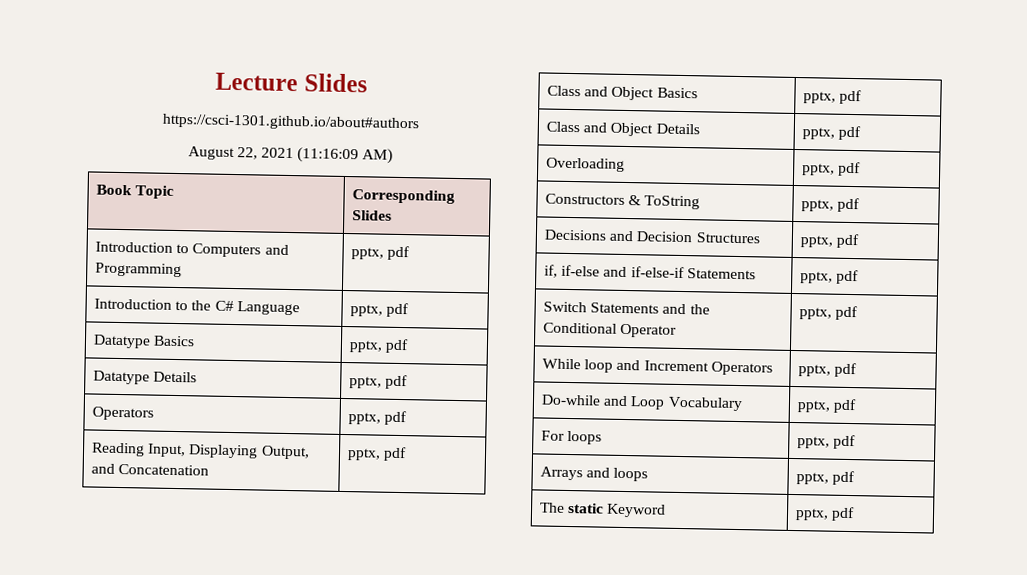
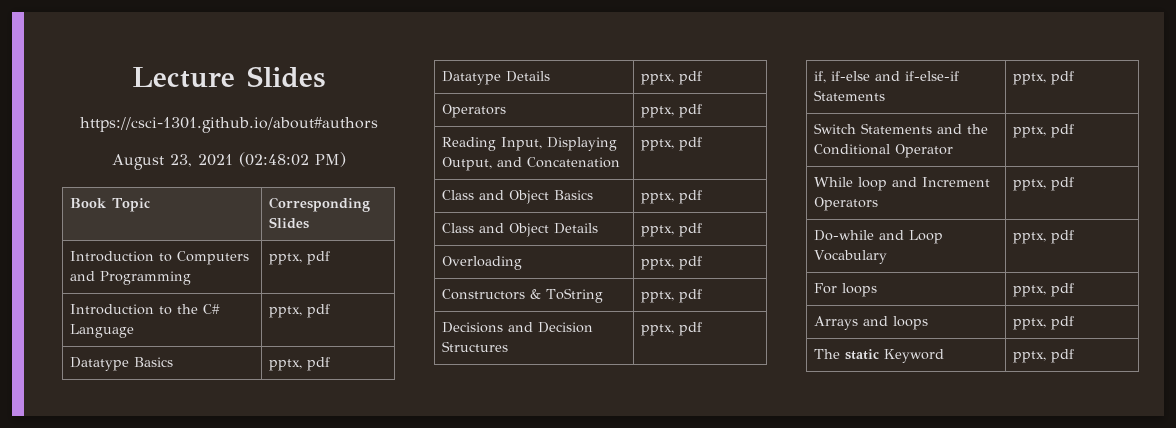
[236,147,394,164] 22, 2021 (11:16:09 AM) -> [169,152,346,167] 23, 2021 (02:48:02 PM)

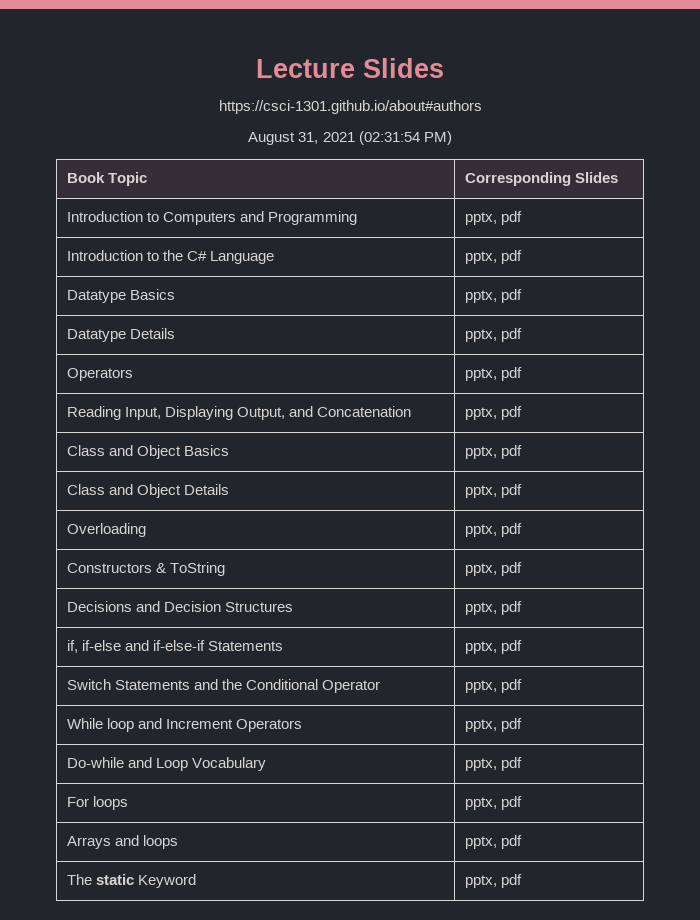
[169,152,309,167] 23, 2021 (02:48:02 -> [298,131,420,145] 31, 2021 (02:31:54

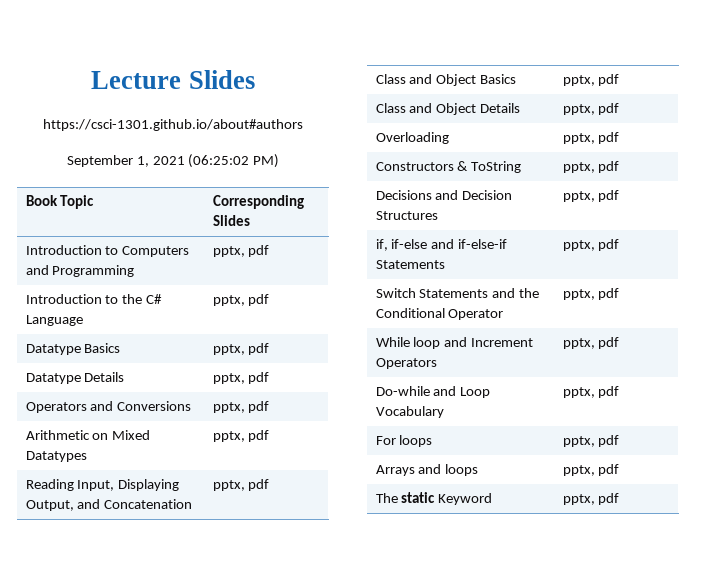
[248,131,420,145] August 31, 2021 (02:31:54 -> [66,154,250,168] September 1, 2021 (06:25:02
(133, 374) none -> [90,401,192,411] [212,401,270,413] [25,430,151,440] [25,451,87,462] and Conversions | pptx, pdf // Arithmetic on Mixed Datatypes

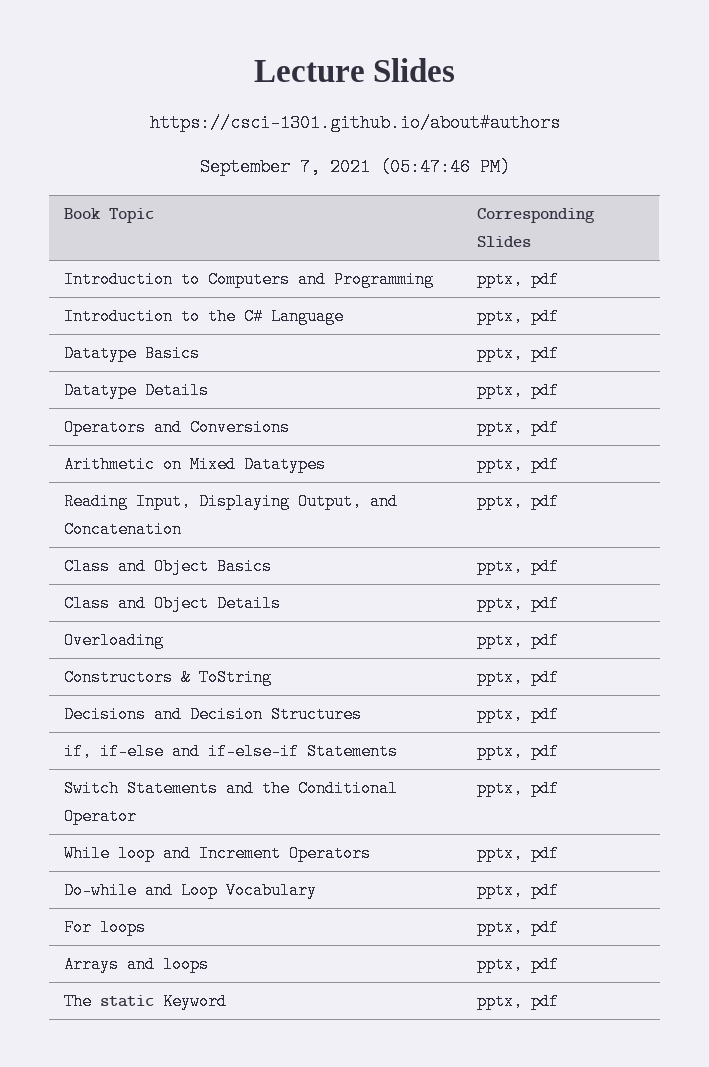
[136,154,250,168] 1, 2021 (06:25:02 -> [299,158,470,176] 7, 2021 (05:47:46

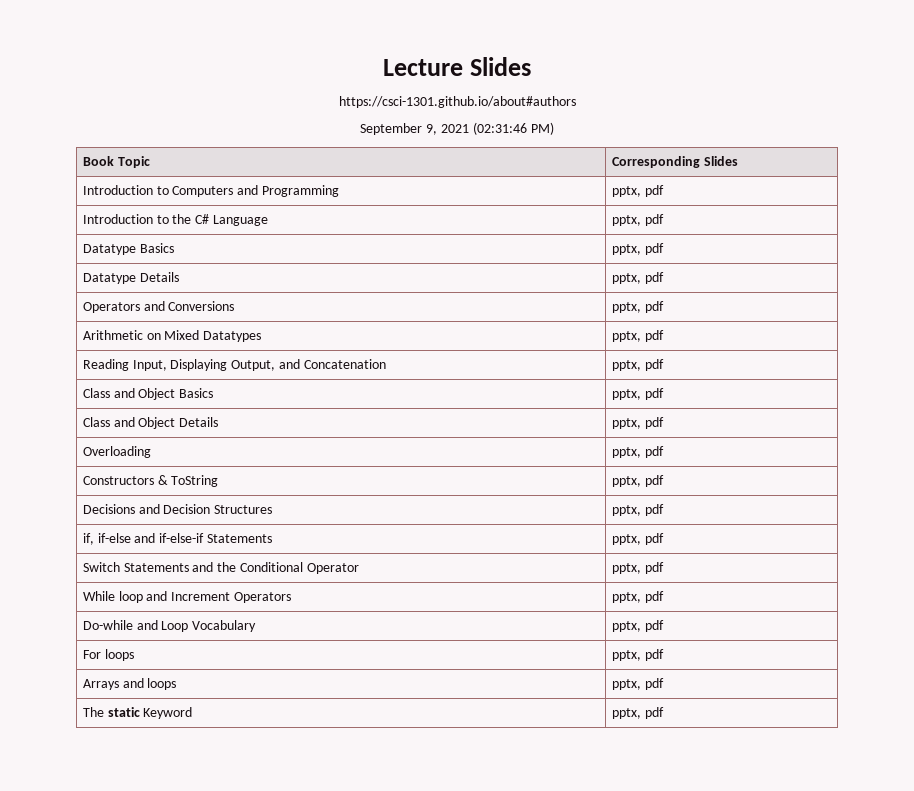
[299,158,470,176] 7, 2021 (05:47:46 -> [426,122,527,135] 9, 2021 (02:31:46

